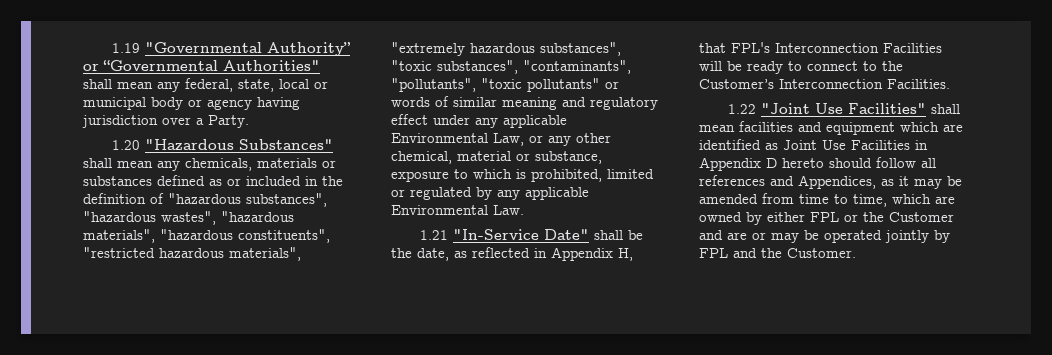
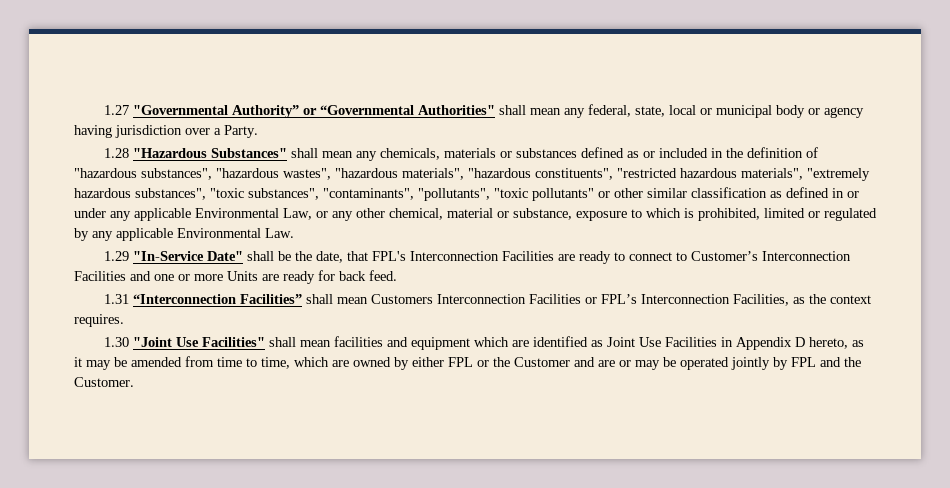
[112,43,141,53] 1.19 -> [104,105,130,115] 1.27
[112,140,141,150] 1.20 -> [104,148,130,158] 1.28
[391,96,658,110] [391,114,428,125] words of similar meaning and regulatory effect -> [614,187,859,198] other similar classification as defined in or
[420,230,449,240] 1.21 -> [104,251,130,261] 1.29
[454,247,633,261] as reflected in Appendix H, -> (344, 257) none
[699,61,742,71] will be -> [558,254,576,261] are
[882,61,903,71] the -> (688, 256) none
[887,79,950,89] [728,104,757,114] Facilities. // 1.22 -> [74,270,397,284] [104,294,872,306] [74,314,124,327] [104,337,130,347] Facilities and one or more Units are ready for back feed. // 1.31 “Interconnection Facilities” shall mean Customers Interconnection Facilities or FPL’s Interconnection Facilities, as the context requires. // 1.30
[782,157,936,168] [699,175,876,189] hereto should follow all references and Appendices, -> [809,337,849,349] hereto,

